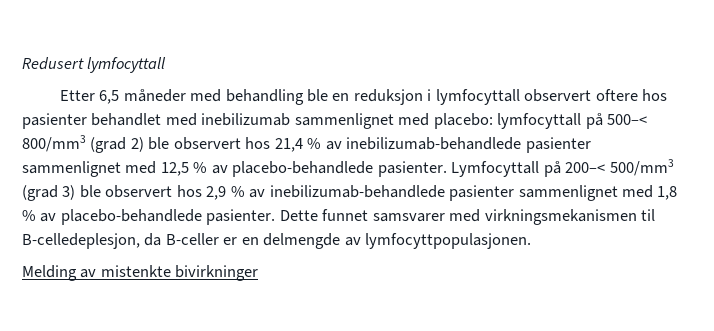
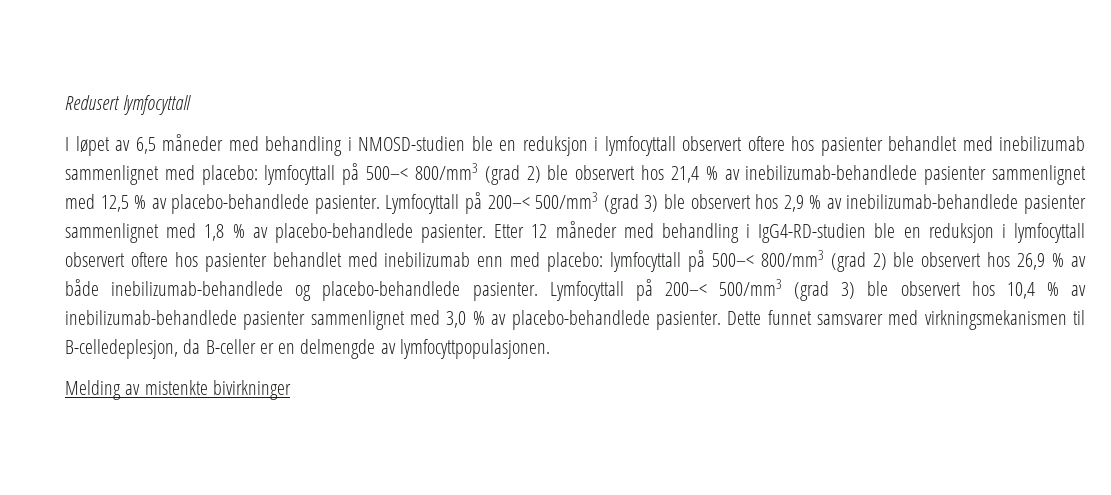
[59,90,95,101] Etter -> [65,136,130,156] I løpet av
(304, 97) none -> [347,136,465,151] i NMOSD-studien
(276, 217) none -> [494,221,1085,243] [65,250,1087,272] [65,279,1086,301] [65,310,721,330] Etter 12 måneder med behandling i IgG4-RD-studien ble en reduksjon i lymfocyttall observert oftere hos pasienter behandlet med inebilizumab enn med placebo: lymfocyttall på 500–< 800/mm3 (grad 2) ble observert hos 26,9 % av både inebilizumab-behandlede og placebo-behandlede pasienter. Lymfocyttall på 200–< 500/mm3 (grad 3) ble observert hos 10,4 % av inebilizumab-behandlede pasienter sammenlignet med 3,0 % av placebo-behandlede pasienter.

